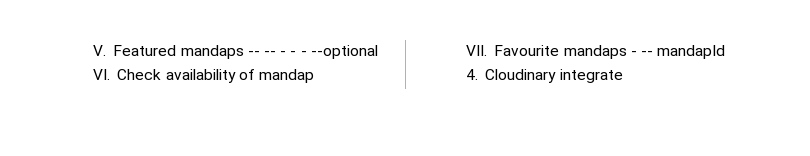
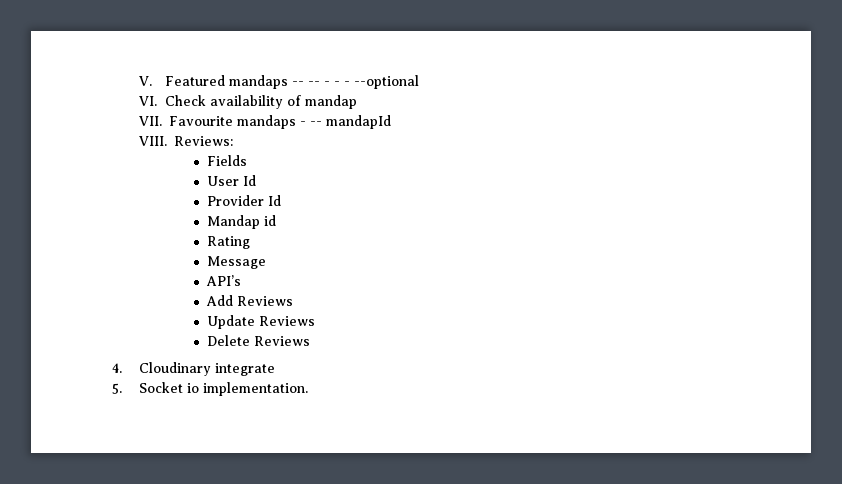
[465,69,623,83] 4. Cloudinary integrate -> [138,136,233,146] [206,155,247,166] [206,175,256,186] [206,195,281,206] [206,215,276,229] [206,236,250,249] [206,256,266,269] [205,275,241,286] [205,295,293,306] [206,315,315,329] [206,335,310,346] [112,362,275,376] [112,382,308,396] VIII. Reviews: // Fields // User Id // Provider Id // Mandap id // Rating // Message // API’s // Add Reviews // Update Reviews // Delete Reviews // 4. Cloudinary integrate // 5. Socket io implementation.

